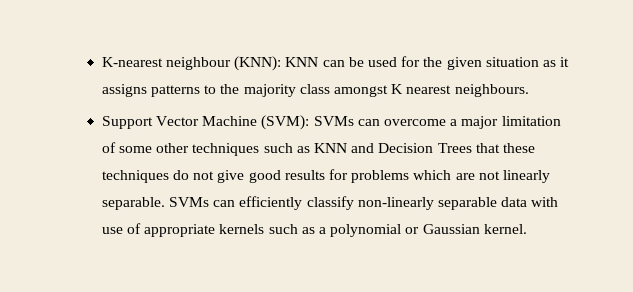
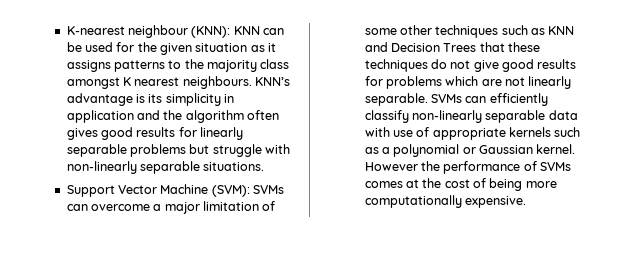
(529, 90) none -> [255,77,291,86] [66,93,235,106] [66,110,280,123] [66,127,244,140] [66,144,291,157] [66,161,265,174] KNN’s advantage is its simplicity in application and the algorithm often gives good results for linearly separable problems but struggle with non-linearly separable situations.
(527, 229) none -> [364,161,572,174] [364,178,557,191] [364,195,526,208] However the performance of SVMs comes at the cost of being more computationally expensive.

